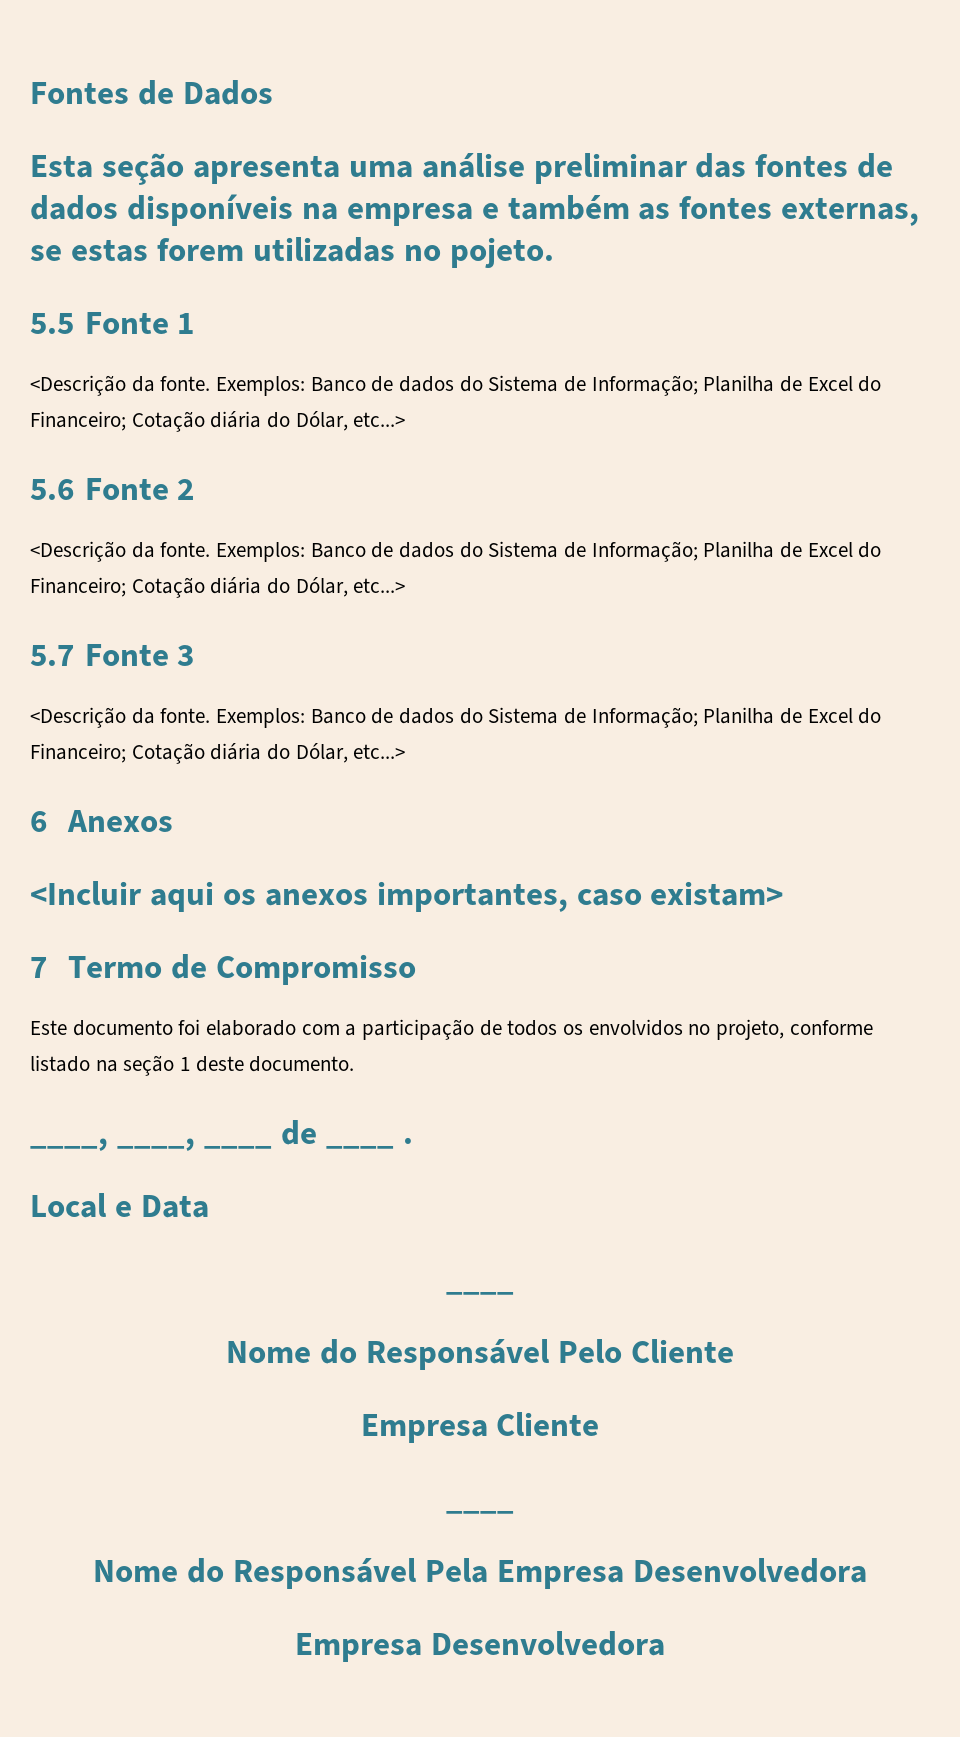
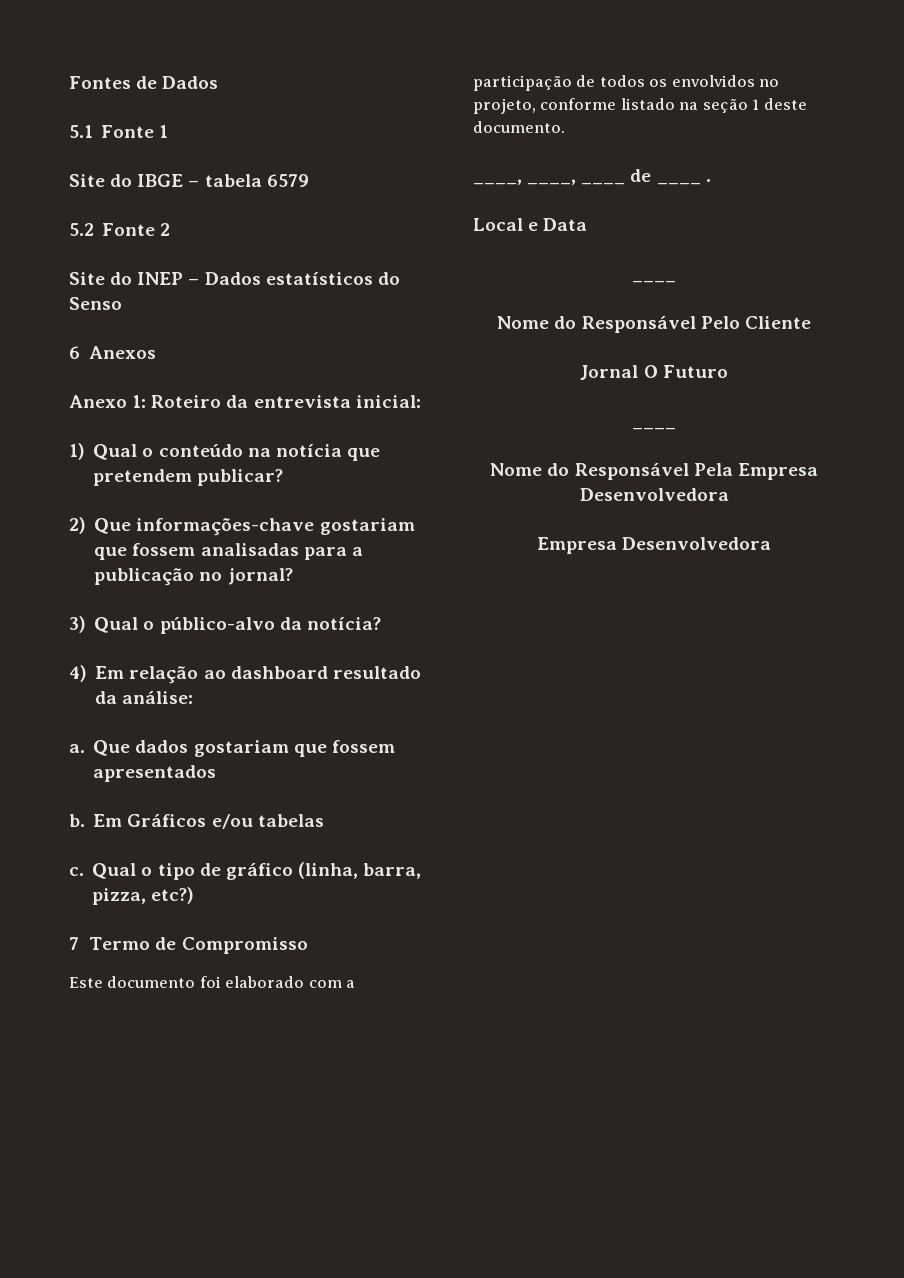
[30,153,894,185] [30,194,920,226] [30,237,554,268] [30,312,195,334] [30,375,882,396] [30,411,406,432] [30,478,195,500] [30,541,882,562] [30,577,406,598] [30,644,195,666] [30,707,882,728] [30,743,406,764] [30,810,174,832] [30,881,784,912] Esta seção apresenta uma análise preliminar das fontes de dados disponíveis na empresa e também as fontes externas, se estas forem utilizadas no pojeto. // 5.5 Fonte 1 // <Descrição da fonte. Exemplos: Banco de dados do Sistema de Informação; Planilha de Excel do Financeiro; Cotação diária do Dólar, etc...> // 5.6 Fonte 2 // <Descrição da fonte. Exemplos: Banco de dados do Sistema de Informação; Planilha de Excel do Financeiro; Cotação diária do Dólar, etc...> // 5.7 Fonte 3 // <Descrição da fonte. Exemplos: Banco de dados do Sistema de Informação; Planilha de Excel do Financeiro; Cotação diária do Dólar, etc...> // 6 Anexos // <Incluir aqui os anexos importantes, caso existam> -> [69,125,169,138] [69,174,309,187] [69,223,171,236] [69,272,400,285] [69,297,122,310] [69,346,157,359] [69,395,421,408] [69,443,380,461] [93,469,284,486] [69,517,415,536] [94,543,363,560] [94,568,293,586] [69,616,381,634] [69,665,421,684] [95,690,194,704] [69,740,395,757] [93,765,217,782] [69,813,324,829] [69,862,422,880] [92,887,195,905] 5.1 Fonte 1 // Site do IBGE – tabela 6579 // 5.2 Fonte 2 // Site do INEP – Dados estatísticos do Senso // 6 Anexos // Anexo 1: Roteiro da entrevista inicial: // 1) Qual o conteúdo na notícia que pretendem publicar? // 2) Que informações-chave gostariam que fossem analisadas para a publicação no jornal? // 3) Qual o público-alvo da notícia? // 4) Em relação ao dashboard resultado da análise: // a. Que dados gostariam que fossem apresentados // b. Em Gráficos e/ou tabelas // c. Qual o tipo de gráfico (linha, barra, pizza, etc?)
[360,1412,600,1443] Empresa Cliente -> [580,365,728,380] Jornal O Futuro

